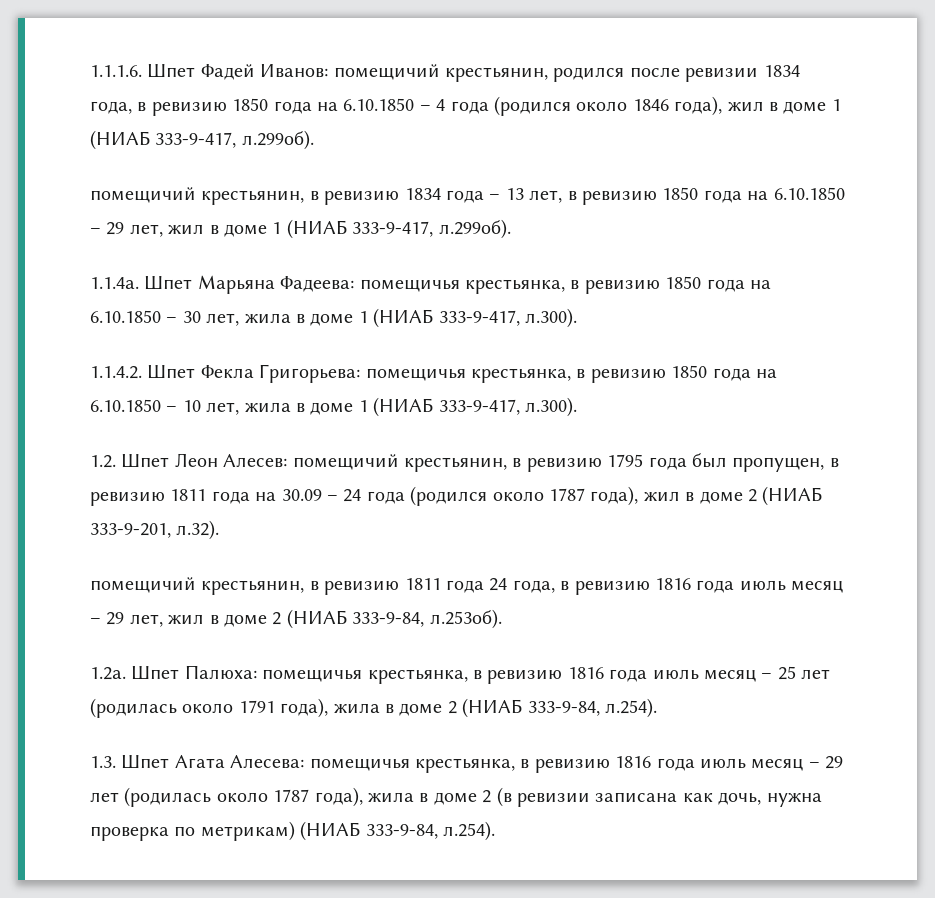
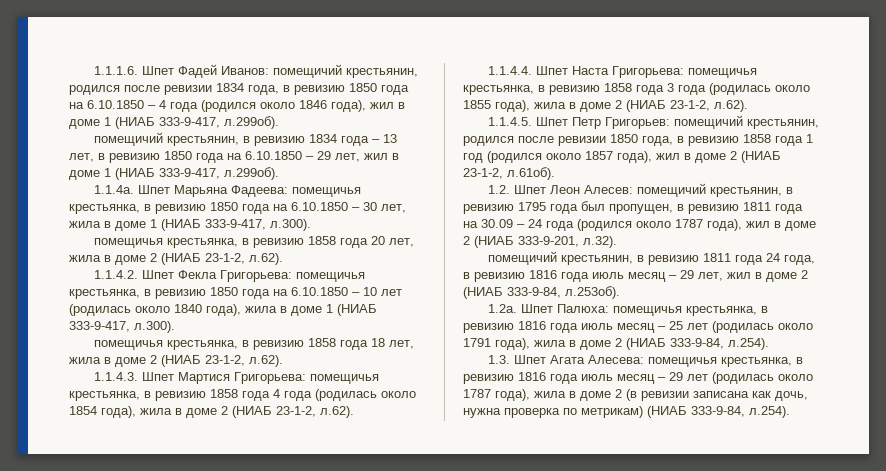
(577, 318) none -> [93,236,414,248] [69,253,283,265] // помещичья крестьянка, в ревизию 1858 года 20 лет, жила в доме 2 (НИАБ 23-1-2, л.62).
[206,397,577,417] лет, жила в доме 1 (НИАБ 333-9-417, л.300). -> [381,289,402,296] [69,304,377,316] [69,321,175,333] [93,338,414,350] [69,355,283,367] [93,372,379,384] [69,389,416,401] [69,406,354,418] [487,66,757,78] [463,83,810,95] [463,100,748,112] [487,115,819,129] [463,134,813,146] [463,151,781,163] [463,167,555,180] лет (родилась около 1840 года), жила в доме 1 (НИАБ 333-9-417, л.300). // помещичья крестьянка, в ревизию 1858 года 18 лет, жила в доме 2 (НИАБ 23-1-2, л.62). // 1.1.4.3. Шпет Мартися Григорьева: помещичья крестьянка, в ревизию 1858 года 4 года (родилась около 1854 года), жила в доме 2 (НИАБ 23-1-2, л.62). // 1.1.4.4. Шпет Наста Григорьева: помещичья крестьянка, в ревизию 1858 года 3 года (родилась около 1855 года), жила в доме 2 (НИАБ 23-1-2, л.62). // 1.1.4.5. Шпет Петр Григорьев: помещичий крестьянин, родился после ревизии 1850 года, в ревизию 1858 года 1 год (родился около 1857 года), жил в доме 2 (НИАБ 23-1-2, л.61об).

